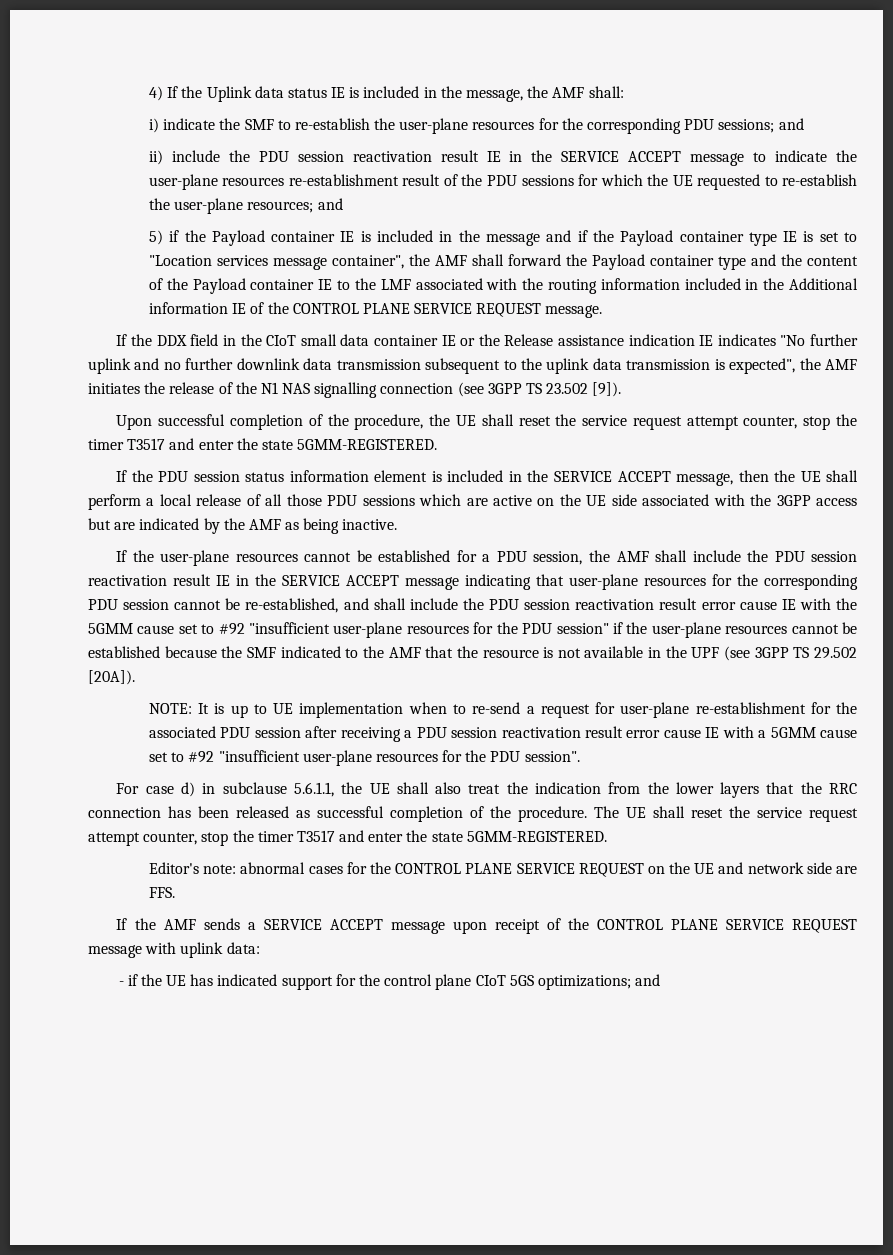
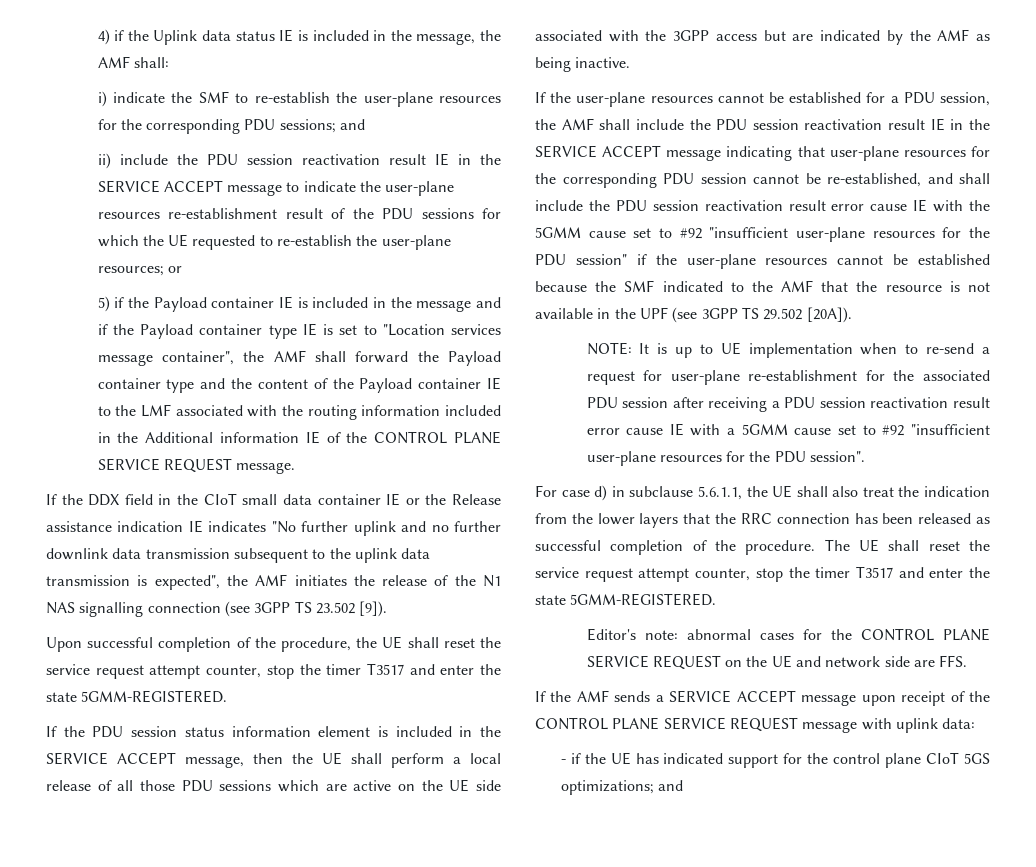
[167,86,179,98] If -> [114,30,125,41] if
[317,198,343,210] and -> [167,266,182,273] or

